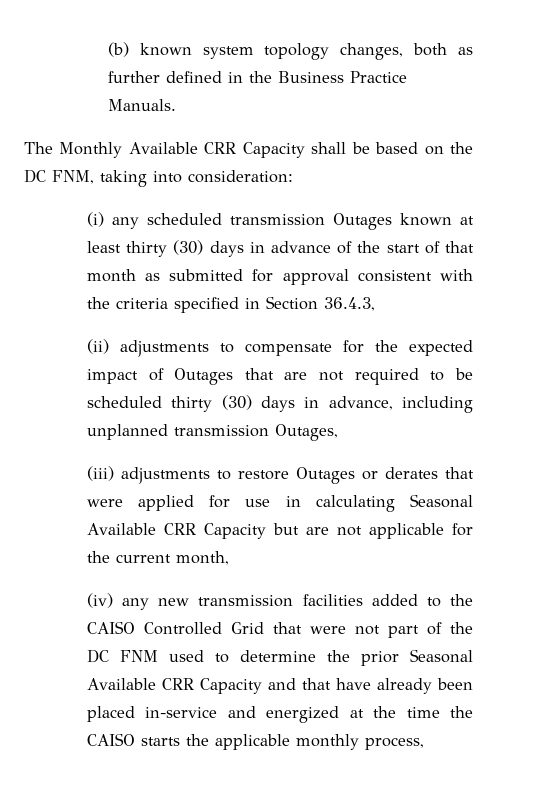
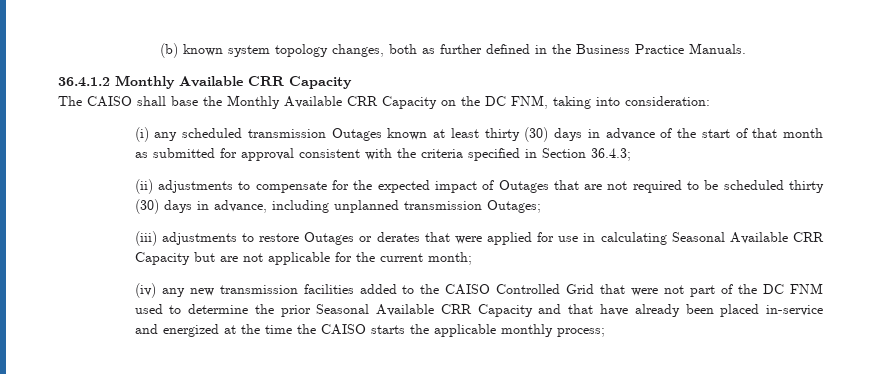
[24,142,419,158] The Monthly Available CRR Capacity shall be based -> [58,75,352,89] [58,95,437,109] 36.4.1.2 Monthly Available CRR Capacity // The CAISO shall base the Monthly Available CRR Capacity
[323,297,375,311] 36.4.3, -> [590,148,631,161] 36.4.3;
[274,424,338,441] Outages, -> [486,200,541,213] Outages;
[175,551,229,565] month, -> [427,252,472,265] month;
[364,737,424,750] process, -> [556,328,605,337] process;

